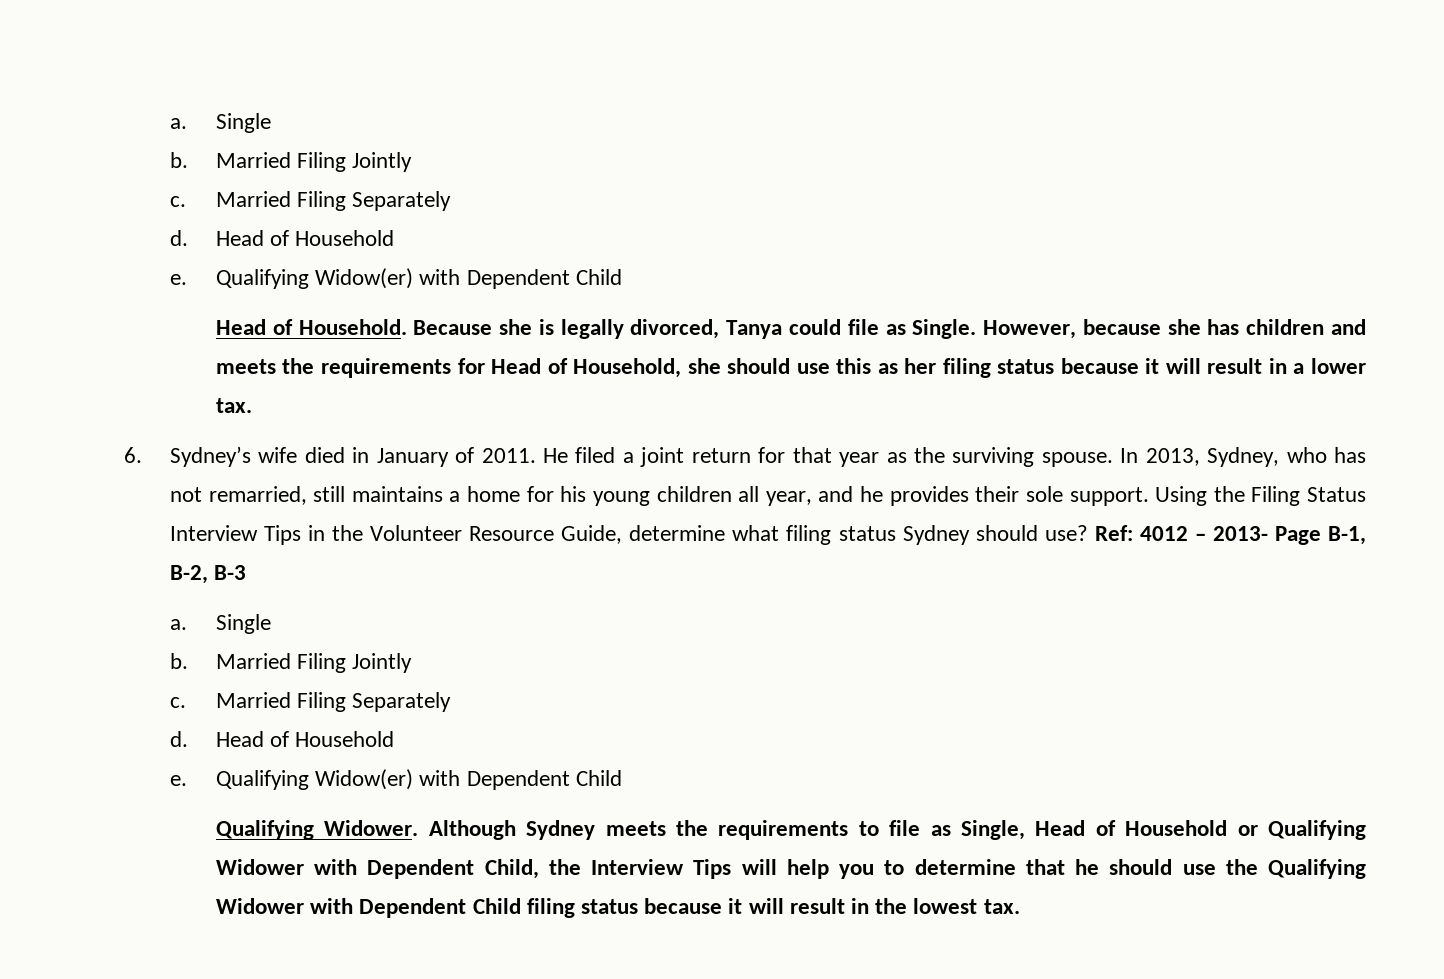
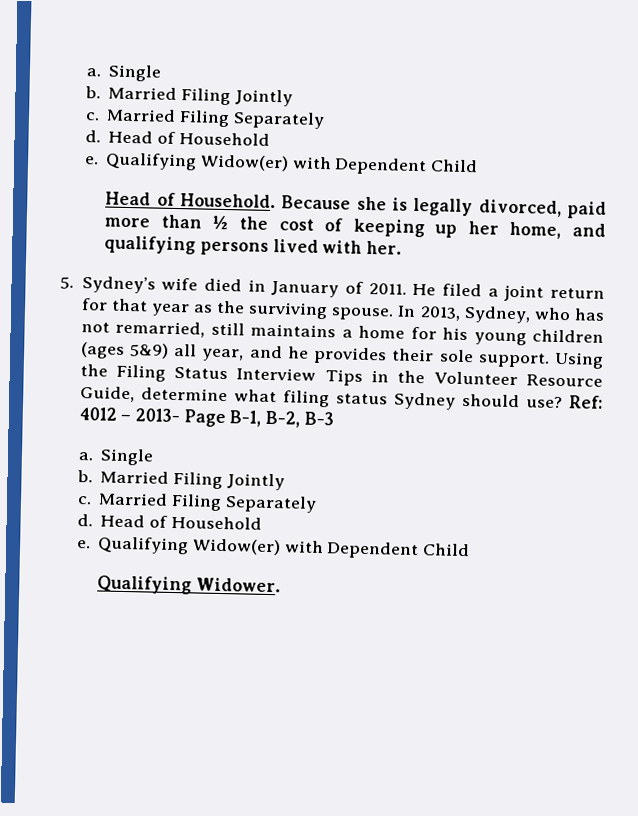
[726,319,1367,339] [215,358,1366,378] [215,398,252,413] [123,447,142,463] Tanya could file as Single. However, because she has children and meets the requirements for Head of Household, she should use this as her filing status because it will result in a lower tax. // 6. -> [566,201,607,219] [104,214,606,240] [104,235,403,256] [59,276,74,289] paid more than ½ the cost of keeping up her home, and qualifying persons lived with her. // 5.
(732, 494) none -> [79,342,169,359] (ages 5&9)
[428,820,1367,840] [215,859,1366,879] [215,898,1020,918] Although Sydney meets the requirements to file as Single, Head of Household or Qualifying Widower with Dependent Child, the Interview Tips will help you to determine that he should use the Qualifying Widower with Dependent Child filing status because it will result in the lowest tax. -> (282, 585) none

